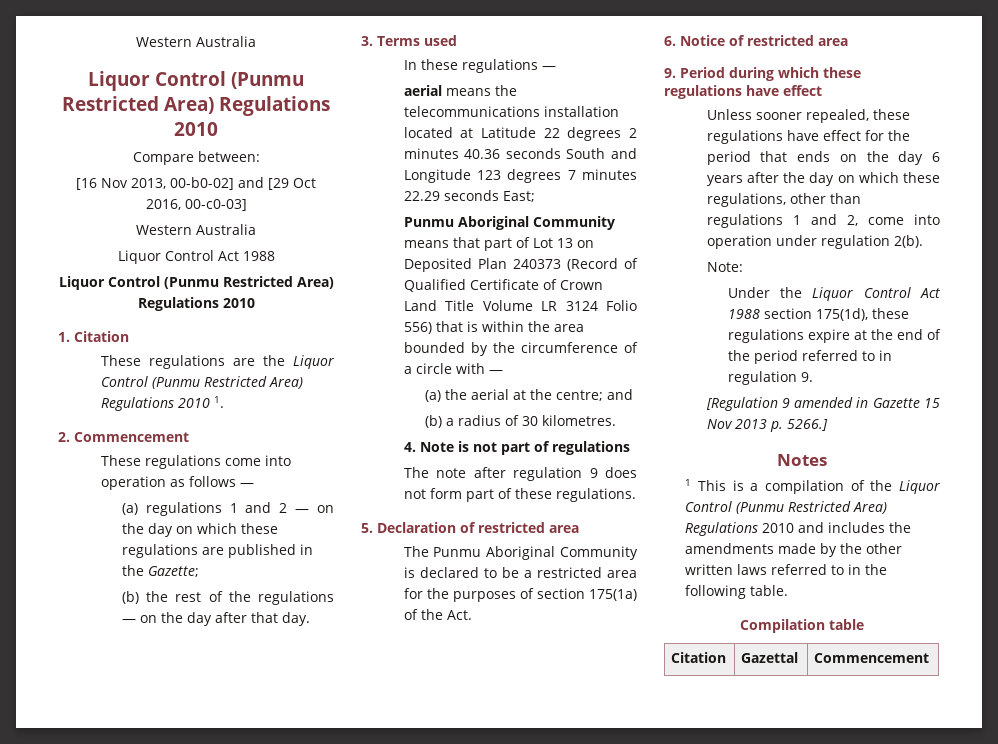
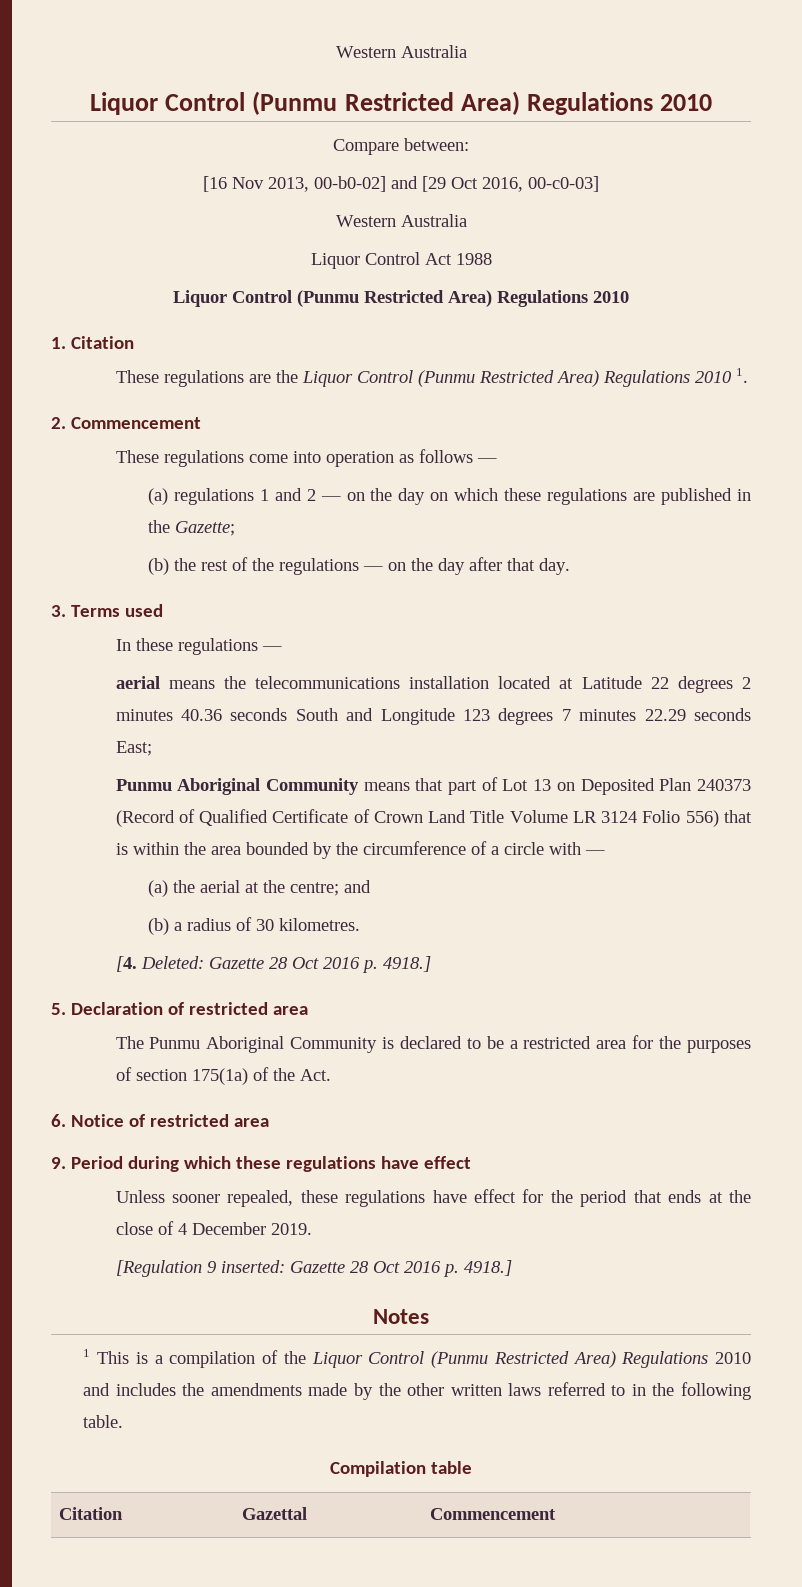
[403,441,630,455] [403,467,637,481] [403,488,636,502] 4. Note is not part of regulations // The note after regulation 9 does not form part of these regulations. -> [115,956,431,973] [4. Deleted: Gazette 28 Oct 2016 p. 4918.]
[839,151,940,165] [706,172,940,186] [706,193,861,207] [706,214,940,228] [706,235,923,249] [706,262,743,272] [727,287,940,301] [727,308,909,321] [727,329,941,343] [727,350,892,364] [727,371,813,385] [705,397,940,411] [706,419,828,432] on the day 6 years after the day on which these regulations, other than regulations 1 and 2, come into operation under regulation 2(b). // Note: // Under the Liquor Control Act 1988 section 175(1d), these regulations expire at the end of the period referred to in regulation 9. // [Regulation 9 amended in Gazette 15 Nov 2013 p. 5266.] -> [708,1190,751,1203] [115,1221,312,1235] [115,1260,512,1277] at the close of 4 December 2019. // [Regulation 9 inserted: Gazette 28 Oct 2016 p. 4918.]

